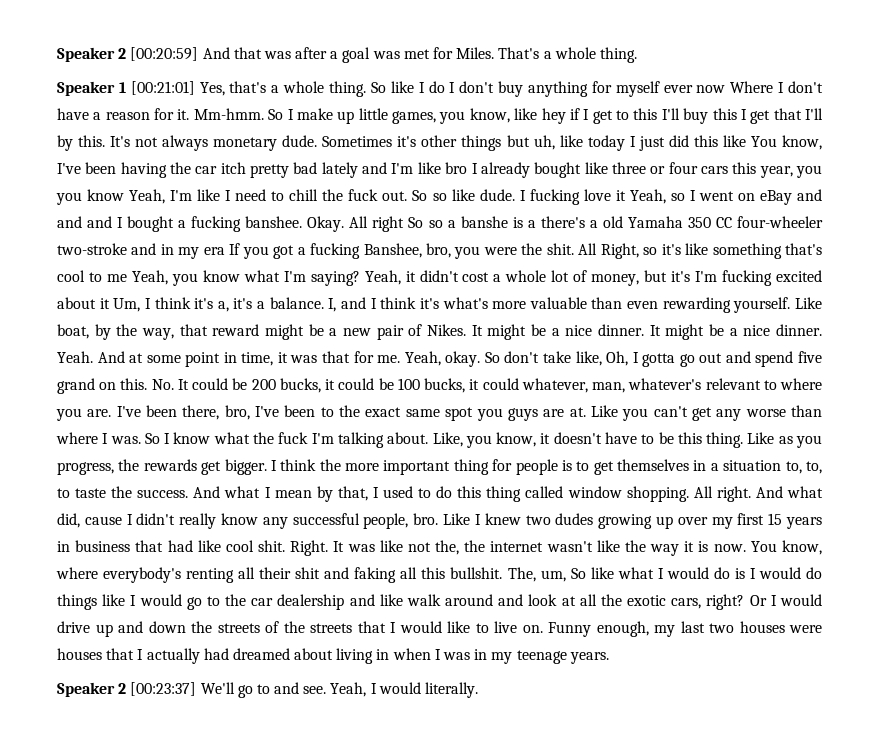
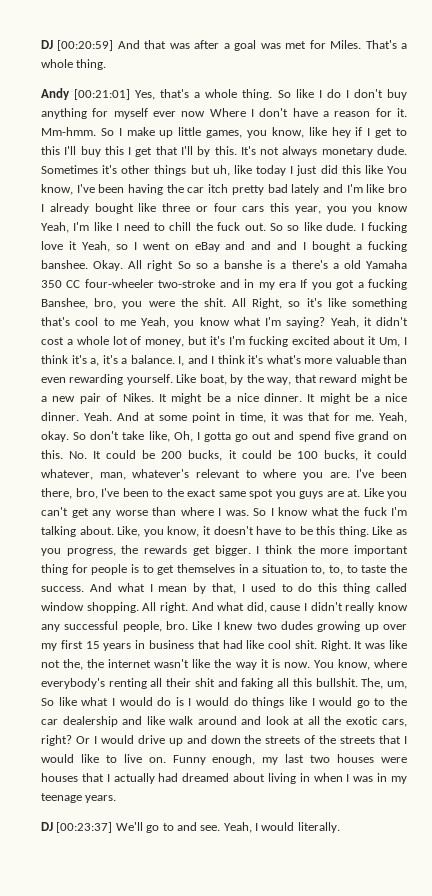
[57,47,127,62] Speaker 2 -> [41,40,53,49] DJ
[57,81,126,96] Speaker 1 -> [41,88,70,100] Andy
[57,682,127,697] Speaker 2 -> [41,822,53,831] DJ

